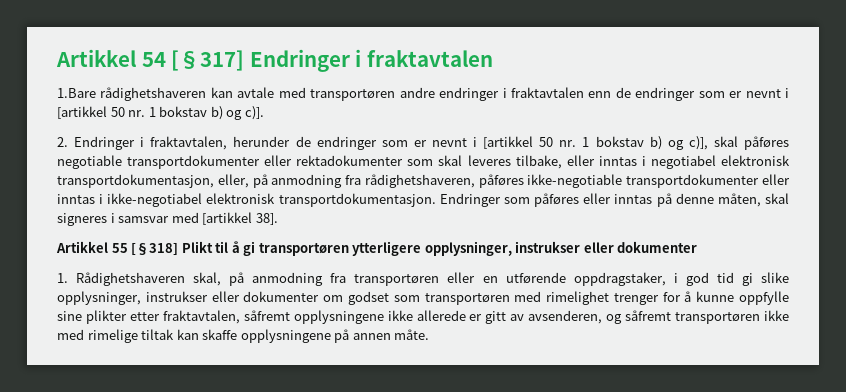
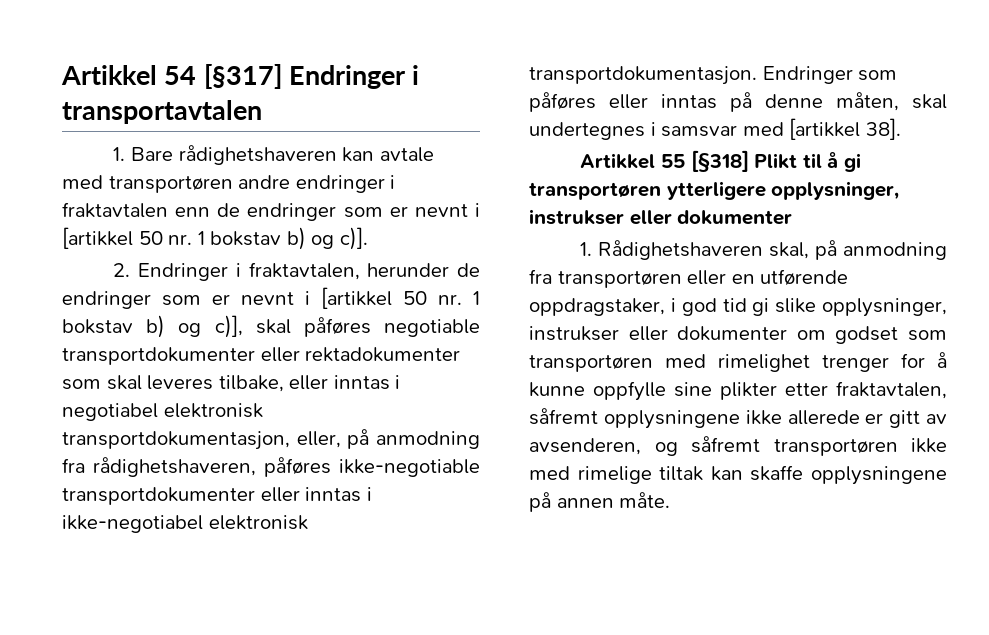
[366,50,493,67] [57,88,96,98] fraktavtalen // 1.Bare -> [62,100,262,124] [113,147,174,161] transportavtalen // 1. Bare
[57,213,107,226] signeres -> [529,122,645,140] undertegnes

